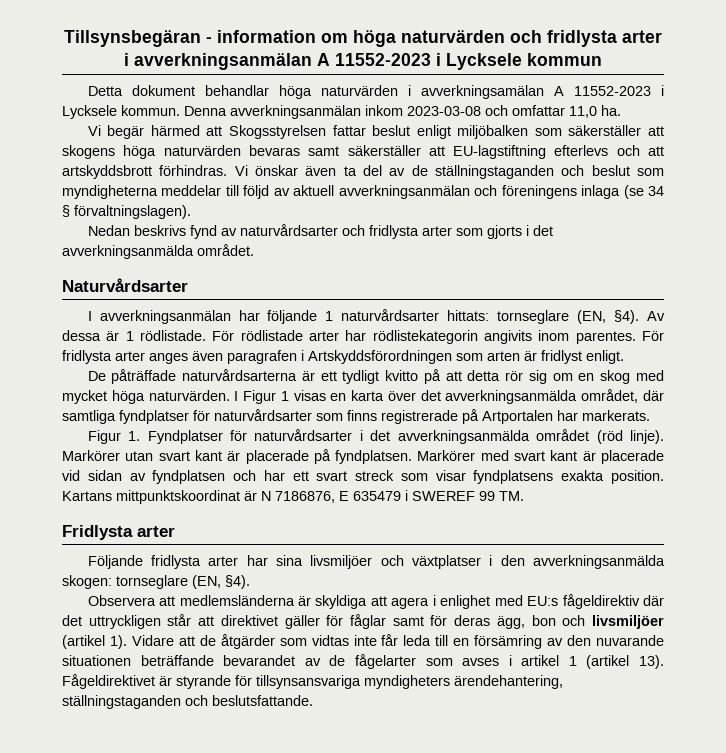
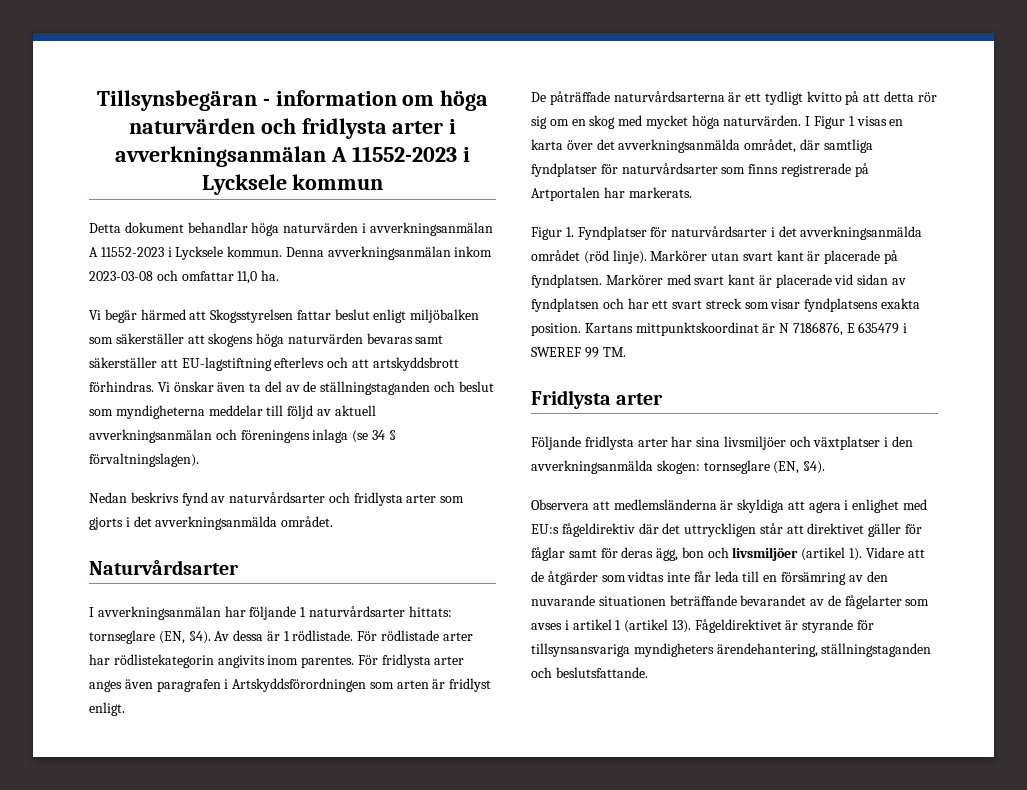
[420,85,544,99] avverkningsamälan -> [369,222,493,236] avverkningsanmälan

